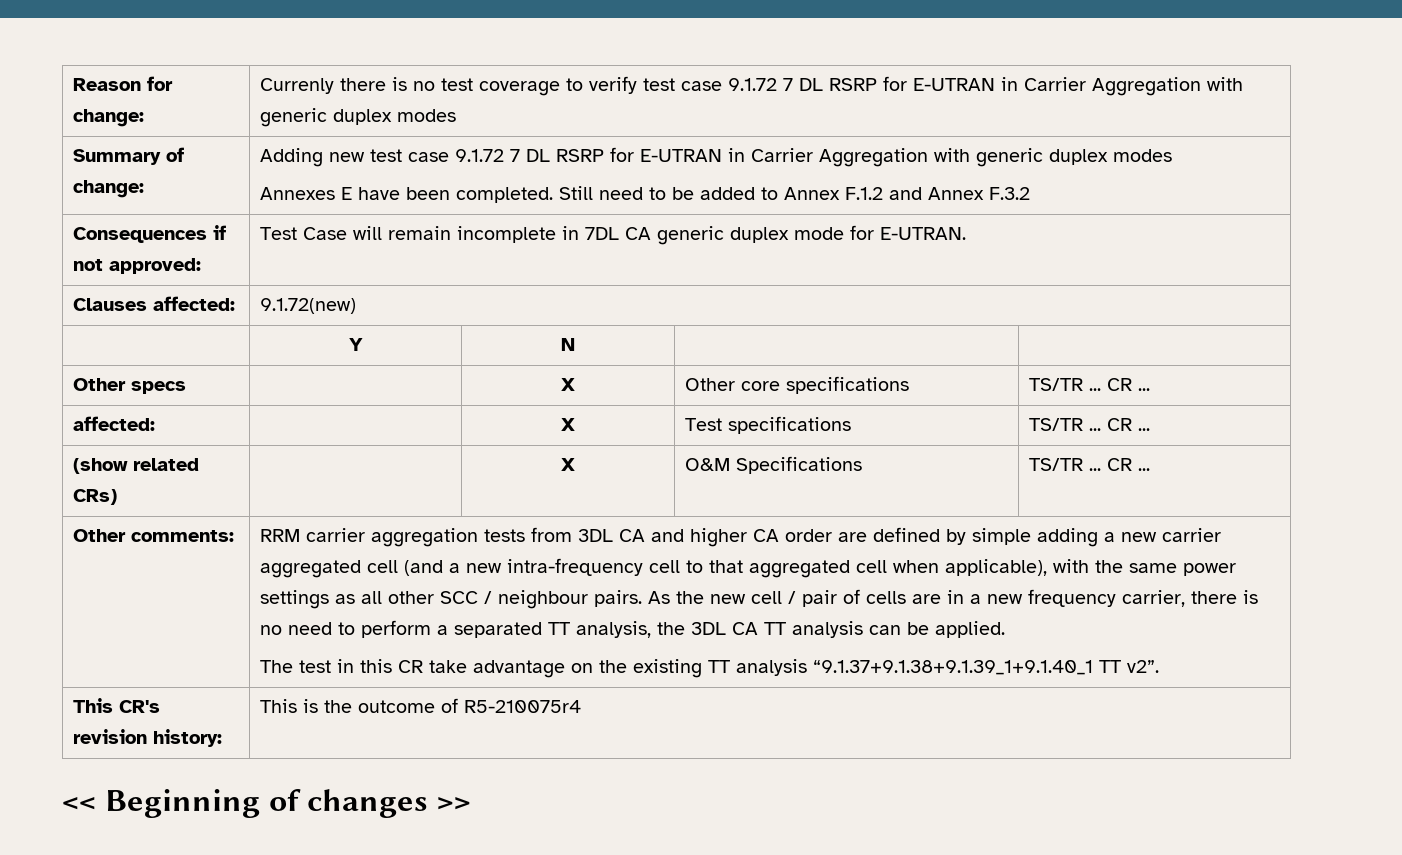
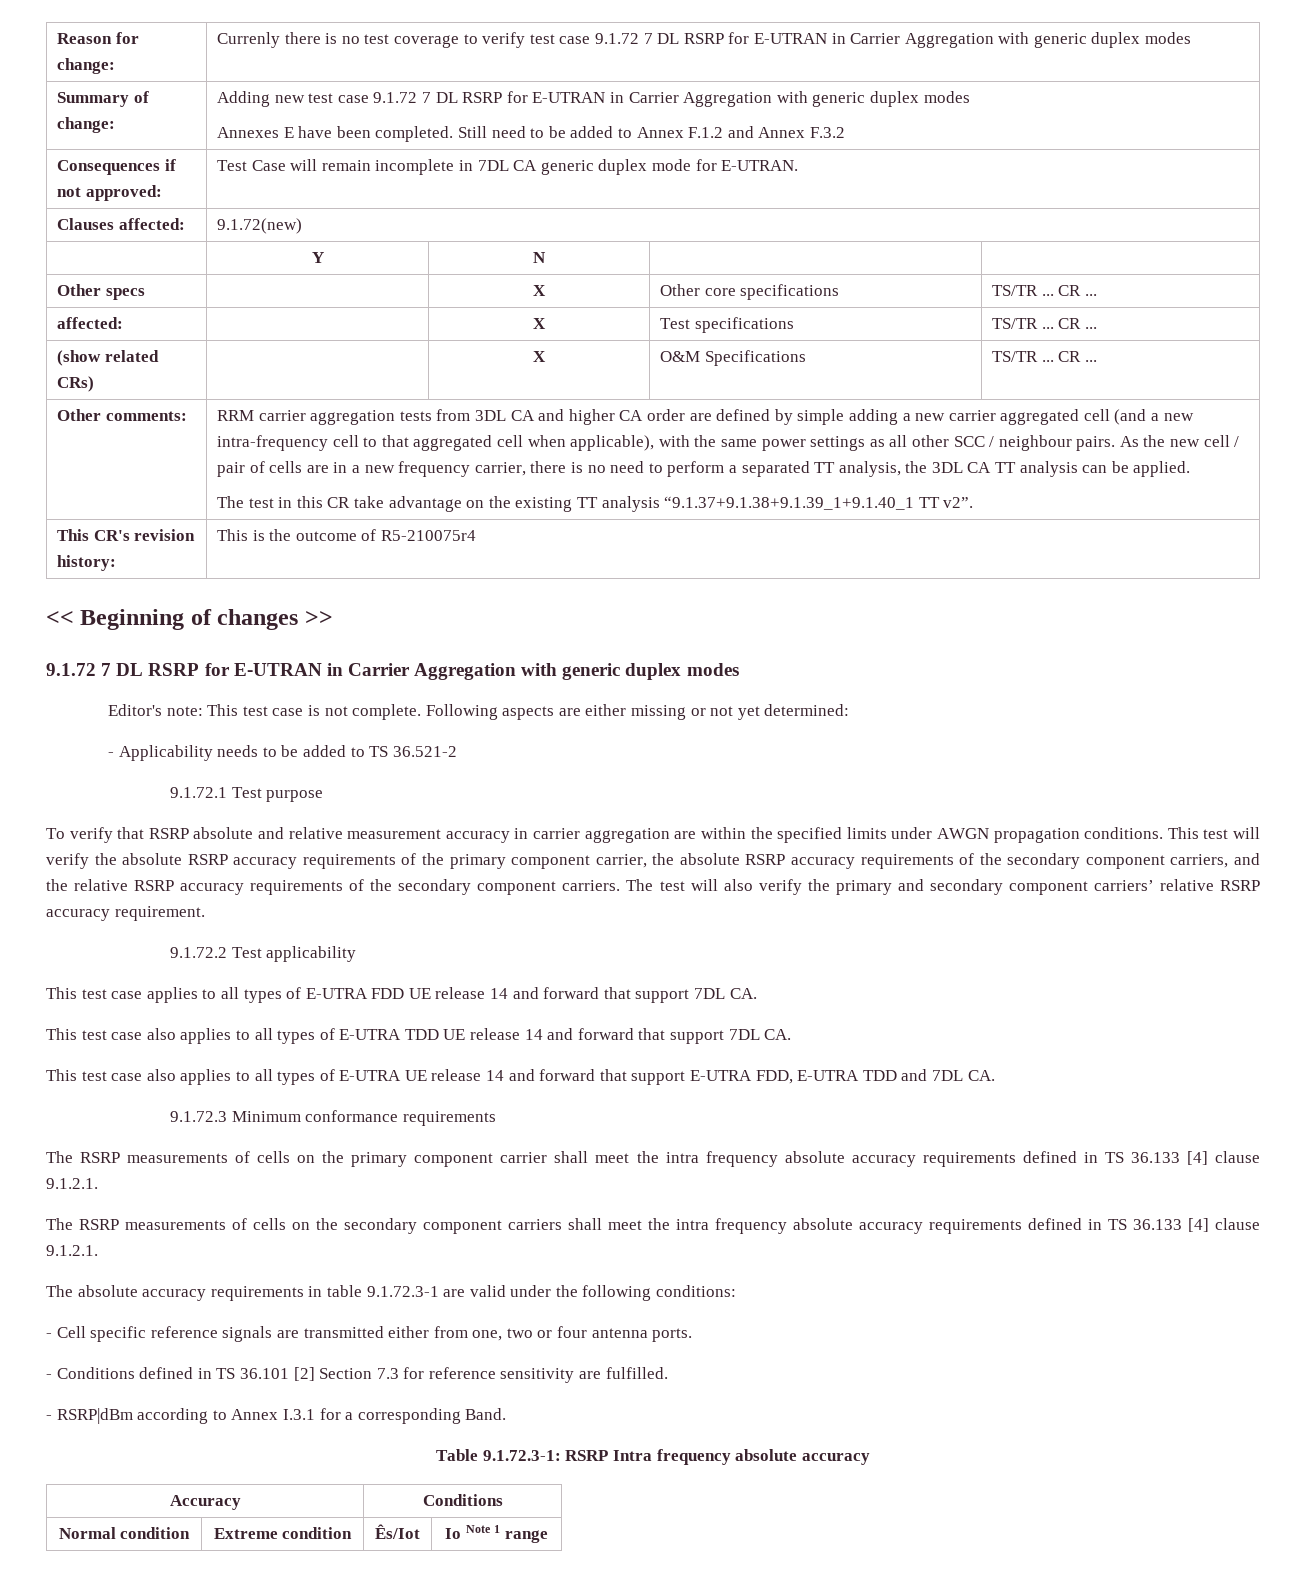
(472, 804) none -> [46,663,739,680] [107,704,850,720] [107,745,457,761] [169,787,324,802] [46,827,1260,843] [46,853,1261,869] [46,879,1260,895] [46,906,205,921] [169,946,357,962] [46,987,757,1003] [46,1028,792,1044] [46,1069,995,1085] [169,1110,496,1126] [46,1151,1260,1167] [46,1178,98,1189] [46,1218,1260,1234] [46,1245,98,1256] [46,1285,737,1301] [46,1326,693,1342] [46,1367,668,1383] [46,1408,507,1424] [436,1449,870,1465] [169,1495,241,1510] [422,1494,503,1506] [58,1527,191,1539] [213,1527,353,1539] [375,1524,420,1539] [445,1525,548,1543] // 9.1.72 7 DL RSRP for E-UTRAN in Carrier Aggregation with generic duplex modes // Editor's note: This test case is not complete. Following aspects are either missing or not yet determined: // - Applicability needs to be added to TS 36.521-2 // 9.1.72.1 Test purpose // To verify that RSRP absolute and relative measurement accuracy in carrier aggregation are within the specified limits under AWGN propagation conditions. This test will verify the absolute RSRP accuracy requirements of the primary component carrier, the absolute RSRP accuracy requirements of the secondary component carriers, and the relative RSRP accuracy requirements of the secondary component carriers. The test will also verify the primary and secondary component carriers’ relative RSRP accuracy requirement. // 9.1.72.2 Test applicability // This test case applies to all types of E-UTRA FDD UE release 14 and forward that support 7DL CA. // This test case also applies to all types of E-UTRA TDD UE release 14 and forward that support 7DL CA. // This test case also applies to all types of E-UTRA UE release 14 and forward that support E-UTRA FDD, E-UTRA TDD and 7DL CA. // 9.1.72.3 Minimum conformance requirements // The RSRP measurements of cells on the primary component carrier shall meet the intra frequency absolute accuracy requirements defined in TS 36.133 [4] clause 9.1.2.1. // The RSRP measurements of cells on the secondary component carriers shall meet the intra frequency absolute accuracy requirements defined in TS 36.133 [4] clause 9.1.2.1. // The absolute accuracy requirements in table 9.1.72.3-1 are valid under the following conditions: // - Cell specific reference signals are transmitted either from one, two or four antenna ports. // - Conditions defined in TS 36.101 [2] Section 7.3 for reference sensitivity are fulfilled. // - RSRP|dBm according to Annex I.3.1 for a corresponding Band. // Table 9.1.72.3-1: RSRP Intra frequency absolute accuracy // Accuracy | Conditions // Normal condition | Extreme condition | Ês/Iot | Io Note 1 range

